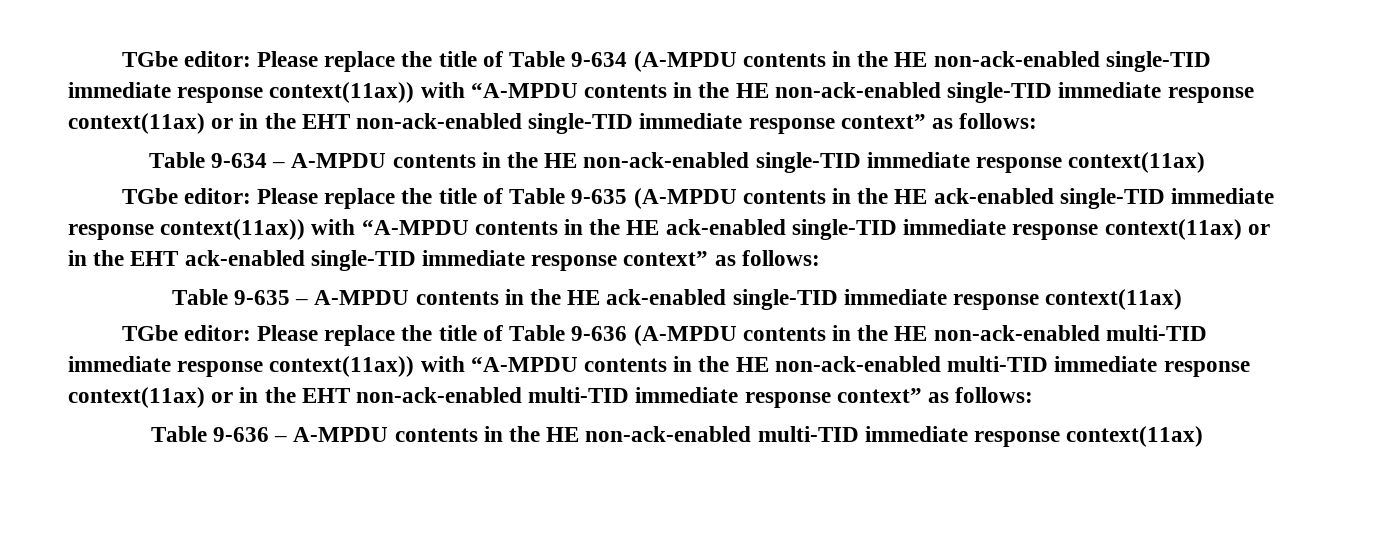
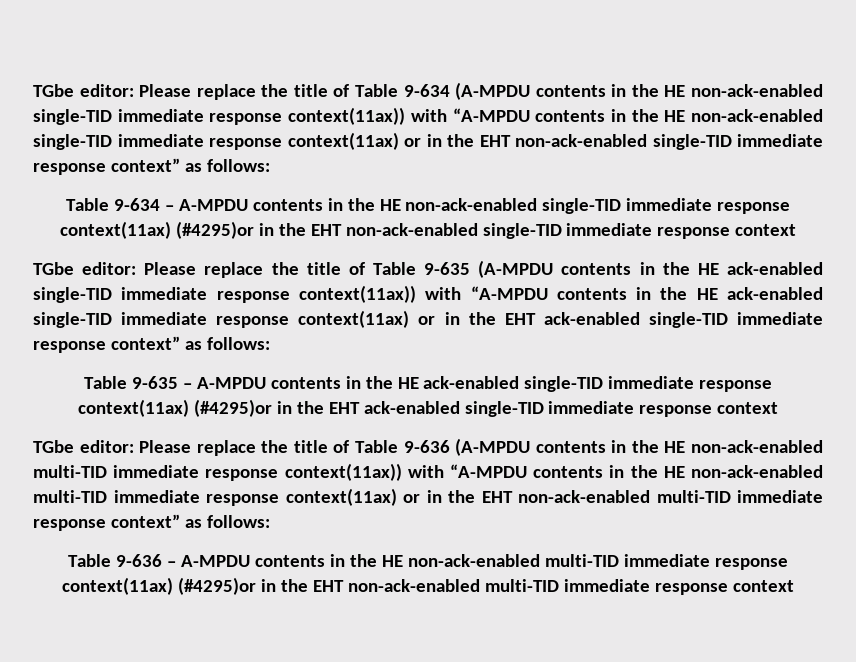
(1206, 162) none -> [175,221,797,239] (#4295)or in the EHT non-ack-enabled single-TID immediate response context
(1183, 299) none -> [193,399,779,417] (#4295)or in the EHT ack-enabled single-TID immediate response context
(1204, 436) none -> [178,577,794,595] (#4295)or in the EHT non-ack-enabled multi-TID immediate response context

